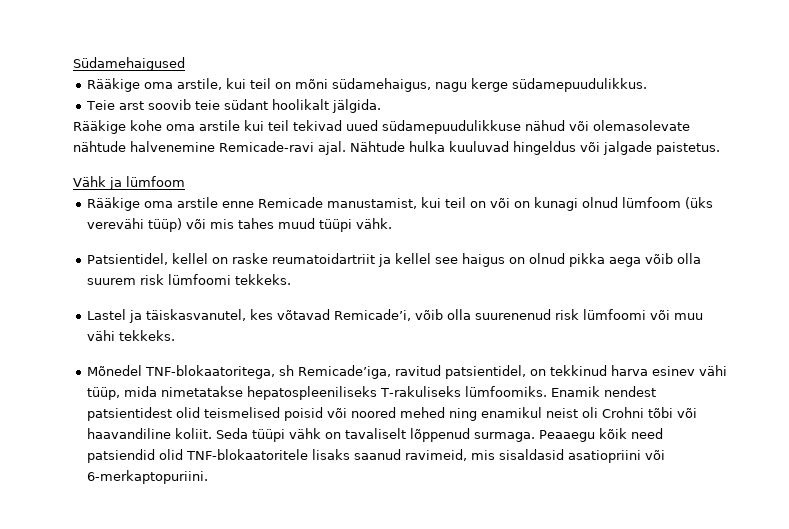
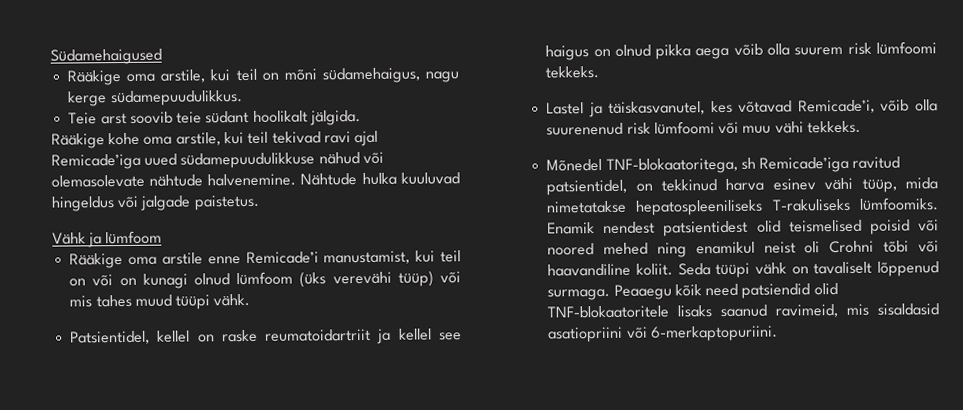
[199,120,241,131] arstile -> [175,132,221,146] arstile,
(343, 125) none -> [323,130,379,147] [50,153,141,170] ravi ajal Remicade’iga
[130,141,347,155] halvenemine Remicade-ravi ajal. -> [207,173,297,187] halvenemine.
[257,197,323,208] Remicade -> [245,251,319,264] Remicade’i
[297,365,391,379] Remicade’iga, -> [759,156,850,173] Remicade’iga

